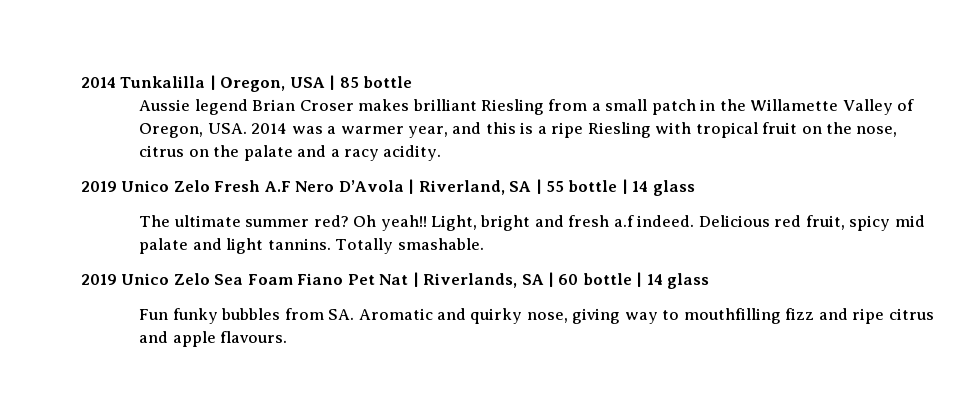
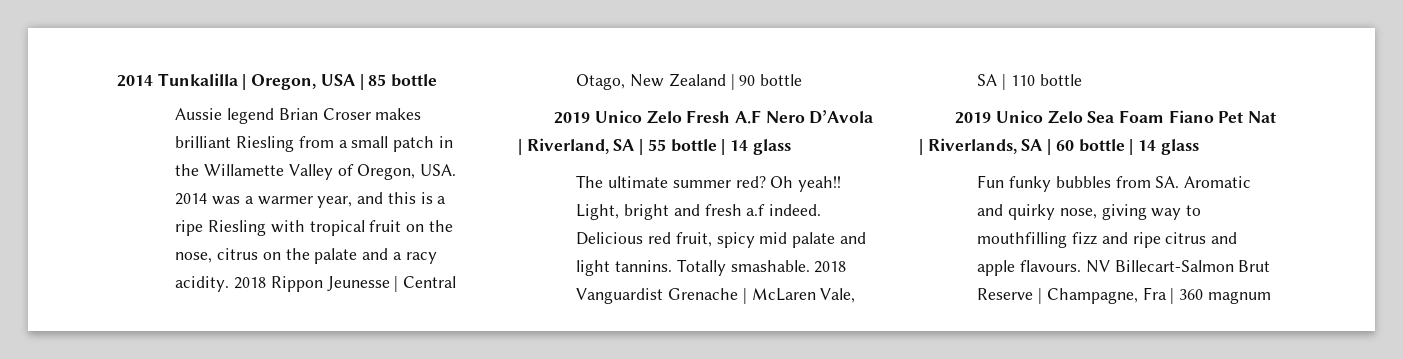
(442, 153) none -> [234,276,457,292] [576,73,803,90] 2018 Rippon Jeunesse | Central Otago, New Zealand | 90 bottle
(484, 244) none -> [814,261,847,273] [576,288,856,304] [977,74,1082,90] 2018 Vanguardist Grenache | McLaren Vale, SA | 110 bottle
(288, 337) none -> [1085,260,1271,273] [977,287,1271,304] NV Billecart-Salmon Brut Reserve | Champagne, Fra | 360 magnum

